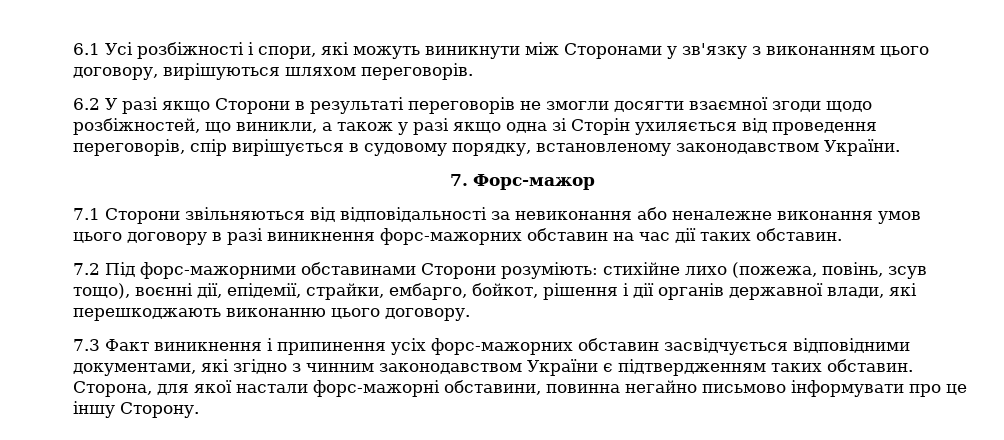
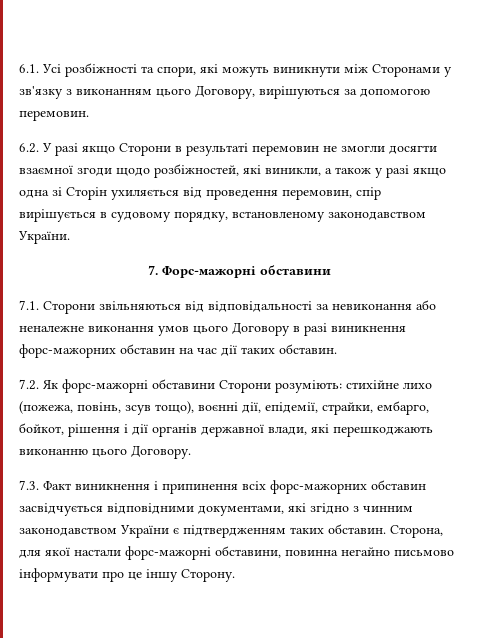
[73,43,100,55] 6.1 -> [19,64,39,73] 6.1.
[248,42,254,55] і -> [141,66,154,73] та
[73,63,473,80] [73,98,100,110] договору, вирішуються шляхом переговорів. // 6.2 -> [195,85,430,99] [19,110,89,121] [19,143,39,153] Договору, вирішуються за допомогою перемовин. // 6.2.
[408,97,515,114] переговорів -> [252,145,319,156] перемовин
[205,122,231,133] що -> [243,165,261,174] які
[73,139,185,156] переговорів, -> [282,189,352,200] перемовин,
[473,174,595,190] [73,208,100,220] Форс-мажор // 7.1 -> [162,265,331,278] [19,300,39,310] Форс-мажорні обставини // 7.1.
[127,232,207,245] договору -> [232,322,290,336] Договору
[73,262,416,279] 7.2 Під форс-мажорними обставинами -> [19,379,215,393] 7.2. Як форс-мажорні обставини
[385,308,470,321] [73,339,100,351] договору. // 7.3 -> [131,445,191,459] [19,480,39,490] Договору. // 7.3.
[391,338,426,355] усіх -> [242,481,266,490] всіх

